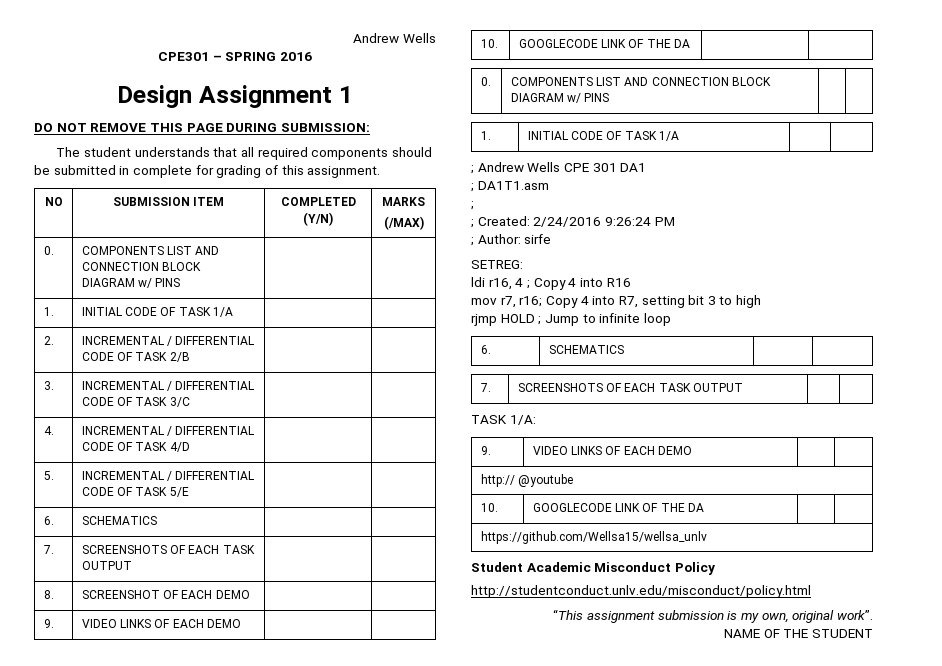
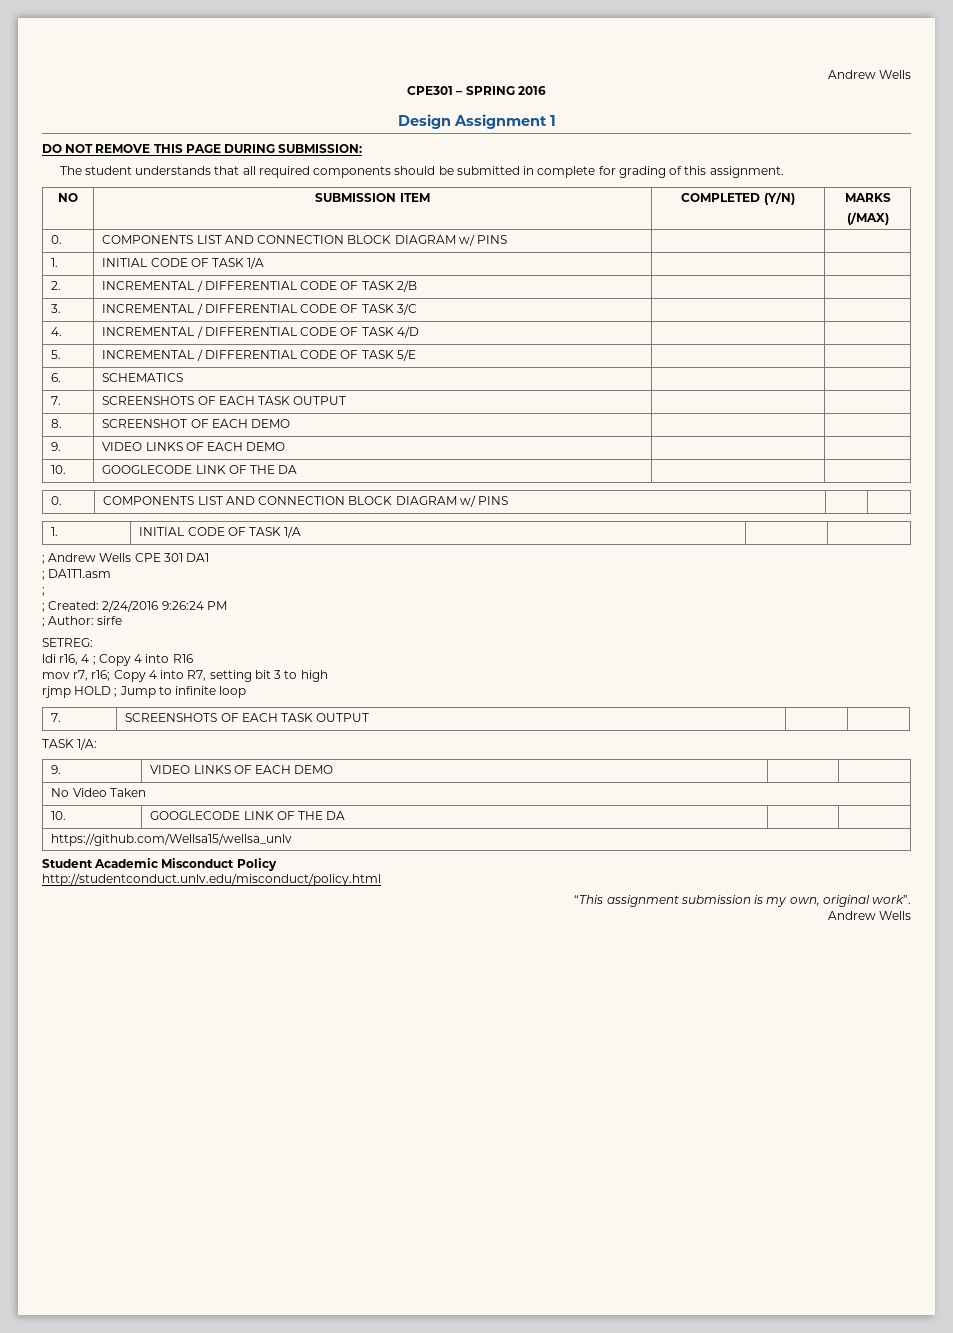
[480,345,491,354] [548,345,624,354] // 6. | SCHEMATICS | | -> (247, 692) none
[480,474,574,487] http:// @youtube -> [51,788,146,797] No Video Taken
[724,629,873,638] NAME OF THE STUDENT -> [827,911,911,920] Andrew Wells

